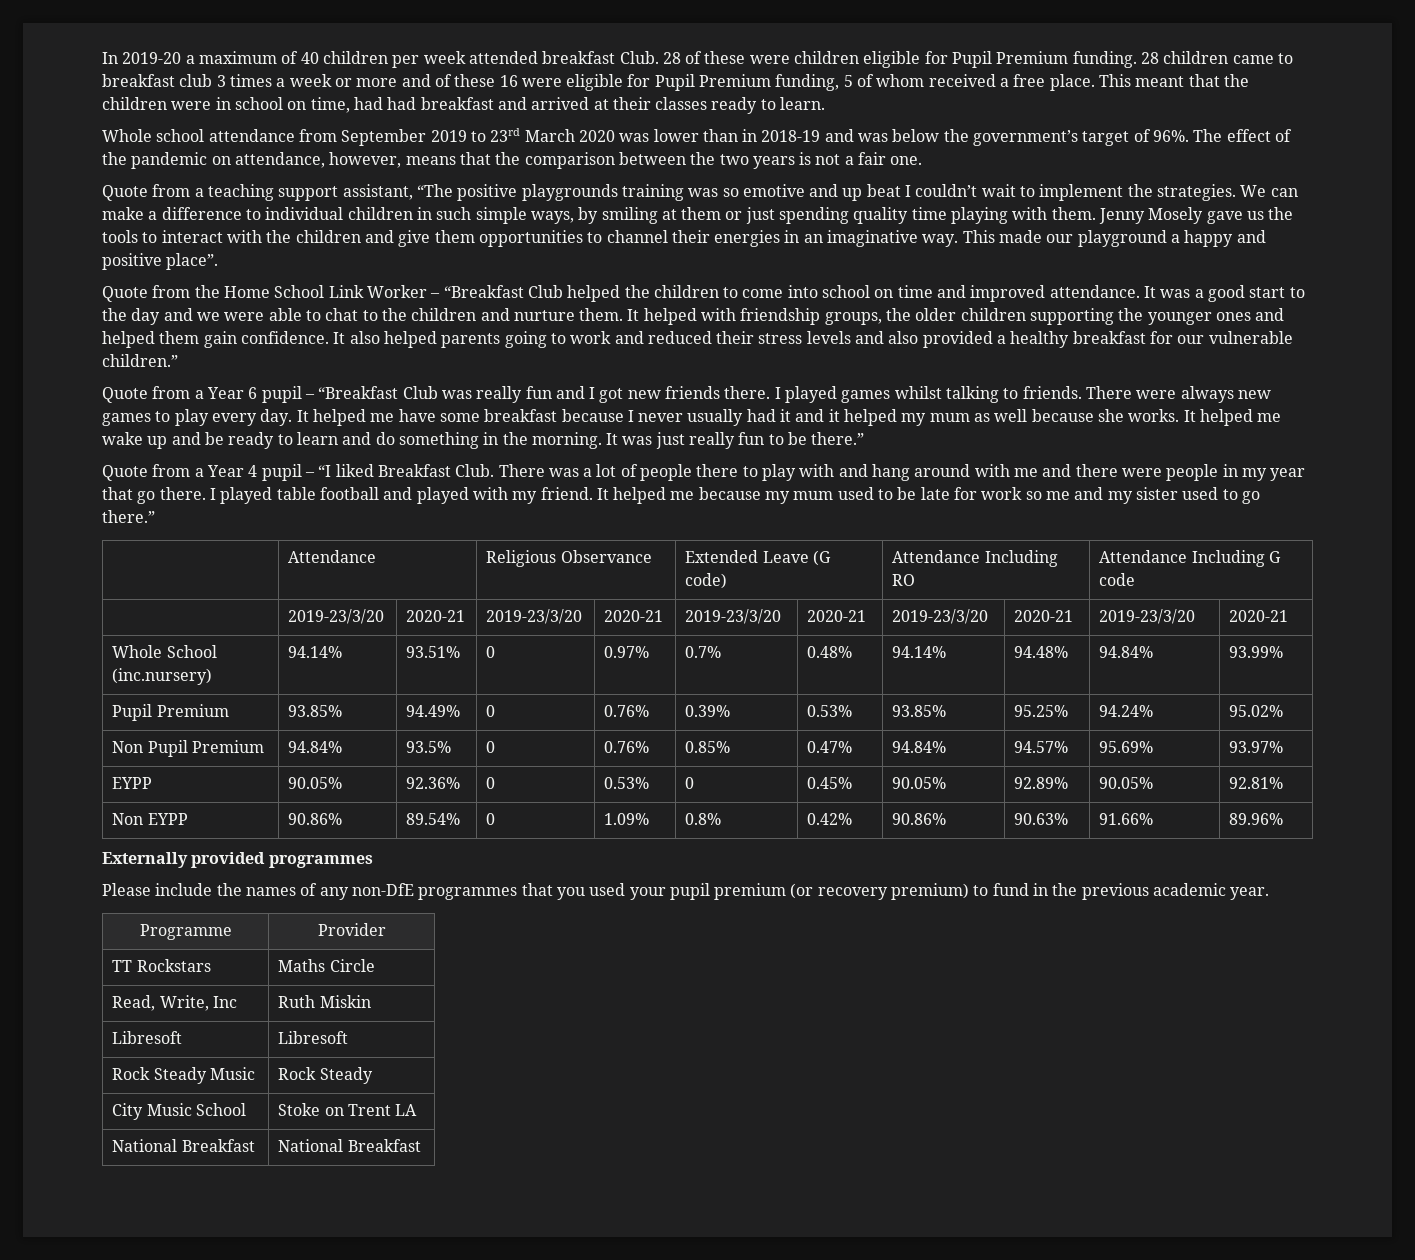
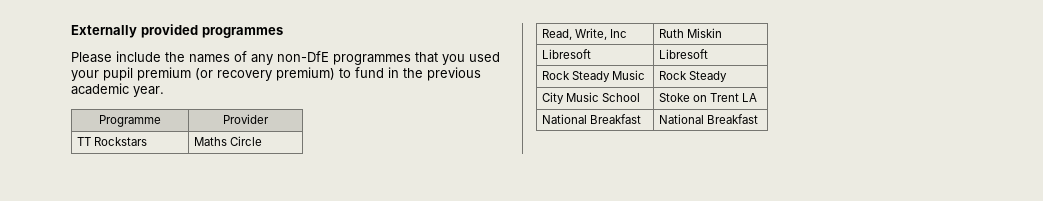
[102,51,1294,68] [102,74,1249,91] [102,97,826,114] [102,128,1293,146] [102,152,923,169] [102,184,1298,201] [102,207,1294,224] [102,230,1266,247] [102,253,219,270] [102,285,1305,302] [102,308,1285,325] [102,331,1293,348] [102,354,178,367] [102,386,1271,403] [102,409,1282,426] [102,432,865,449] [102,464,1306,481] [102,487,1260,504] [102,510,155,523] [288,550,377,563] [486,550,652,567] [685,550,831,566] [685,573,728,589] [892,550,1058,567] [892,574,916,586] [1099,550,1281,567] [1099,573,1136,586] [288,609,385,624] [406,610,466,622] [486,609,583,624] [604,610,664,622] [685,609,782,624] [807,610,867,622] [892,609,989,624] [1014,610,1074,622] [1099,609,1196,624] [1229,610,1289,622] [112,645,217,658] [112,668,213,685] [288,646,343,658] [406,646,461,658] [486,646,496,658] [604,646,650,658] [685,646,722,658] [807,646,853,658] [892,646,947,658] [1014,646,1069,658] [1099,646,1154,658] [1229,646,1284,658] [112,704,229,721] [288,705,343,717] [406,705,461,717] [486,705,496,717] [604,705,650,717] [685,705,731,717] [807,705,853,717] [892,705,947,717] [1014,705,1069,717] [1099,705,1154,717] [1229,705,1284,717] [112,740,264,757] [288,741,343,753] [406,741,452,753] [486,741,496,753] [604,741,650,753] [685,741,731,753] [807,741,853,753] [892,741,947,753] [1014,741,1069,753] [1099,741,1154,753] [1229,741,1284,753] [112,777,153,789] [288,777,343,789] [406,777,461,789] [486,777,496,789] [604,777,650,789] [685,777,695,789] [807,777,853,789] [892,777,947,789] [1014,777,1069,789] [1099,777,1154,789] [1229,777,1284,789] [112,813,188,825] [288,813,343,825] [406,813,461,825] [486,813,496,825] [604,813,650,825] [685,813,722,825] [807,813,853,825] [892,813,947,825] [1014,813,1069,825] [1099,813,1154,825] [1229,813,1284,825] In 2019-20 a maximum of 40 children per week attended breakfast Club. 28 of these were children eligible for Pupil Premium funding. 28 children came to breakfast club 3 times a week or more and of these 16 were eligible for Pupil Premium funding, 5 of whom received a free place. This meant that the children were in school on time, had had breakfast and arrived at their classes ready to learn. // Whole school attendance from September 2019 to 23rd March 2020 was lower than in 2018-19 and was below the government’s target of 96%. The effect of the pandemic on attendance, however, means that the comparison between the two years is not a fair one. // Quote from a teaching support assistant, “The positive playgrounds training was so emotive and up beat I couldn’t wait to implement the strategies. We can make a difference to individual children in such simple ways, by smiling at them or just spending quality time playing with them. Jenny Mosely gave us the tools to interact with the children and give them opportunities to channel their energies in an imaginative way. This made our playground a happy and positive place”. // Quote from the Home School Link Worker – “Breakfast Club helped the children to come into school on time and improved attendance. It was a good start to the day and we were able to chat to the children and nurture them. It helped with friendship groups, the older children supporting the younger ones and helped them gain confidence. It also helped parents going to work and reduced their stress levels and also provided a healthy breakfast for our vulnerable children.” // Quote from a Year 6 pupil – “Breakfast Club was really fun and I got new friends there. I played games whilst talking to friends. There were always new games to play every day. It helped me have some breakfast because I never usually had it and it helped my mum as well because she works. It helped me wake up and be ready to learn and do something in the morning. It was just really fun to be there.” // Quote from a Year 4 pupil – “I liked Breakfast Club. There was a lot of people there to play with and hang around with me and there were people in my year that go there. I played table football and played with my friend. It helped me because my mum used to be late for work so me and my sister used to go there.” // | Attendance | Religious Observance | Extended Leave (G code) | Attendance Including RO | Attendance Including G code // | 2019-23/3/20 | 2020-21 | 2019-23/3/20 | 2020-21 | 2019-23/3/20 | 2020-21 | 2019-23/3/20 | 2020-21 | 2019-23/3/20 | 2020-21 // Whole School (inc.nursery) | 94.14% | 93.51% | 0 | 0.97% | 0.7% | 0.48% | 94.14% | 94.48% | 94.84% | 93.99% // Pupil Premium | 93.85% | 94.49% | 0 | 0.76% | 0.39% | 0.53% | 93.85% | 95.25% | 94.24% | 95.02% // Non Pupil Premium | 94.84% | 93.5% | 0 | 0.76% | 0.85% | 0.47% | 94.84% | 94.57% | 95.69% | 93.97% // EYPP | 90.05% | 92.36% | 0 | 0.53% | 0 | 0.45% | 90.05% | 92.89% | 90.05% | 92.81% // Non EYPP | 90.86% | 89.54% | 0 | 1.09% | 0.8% | 0.42% | 90.86% | 90.63% | 91.66% | 89.96% // -> (71, 31) none

